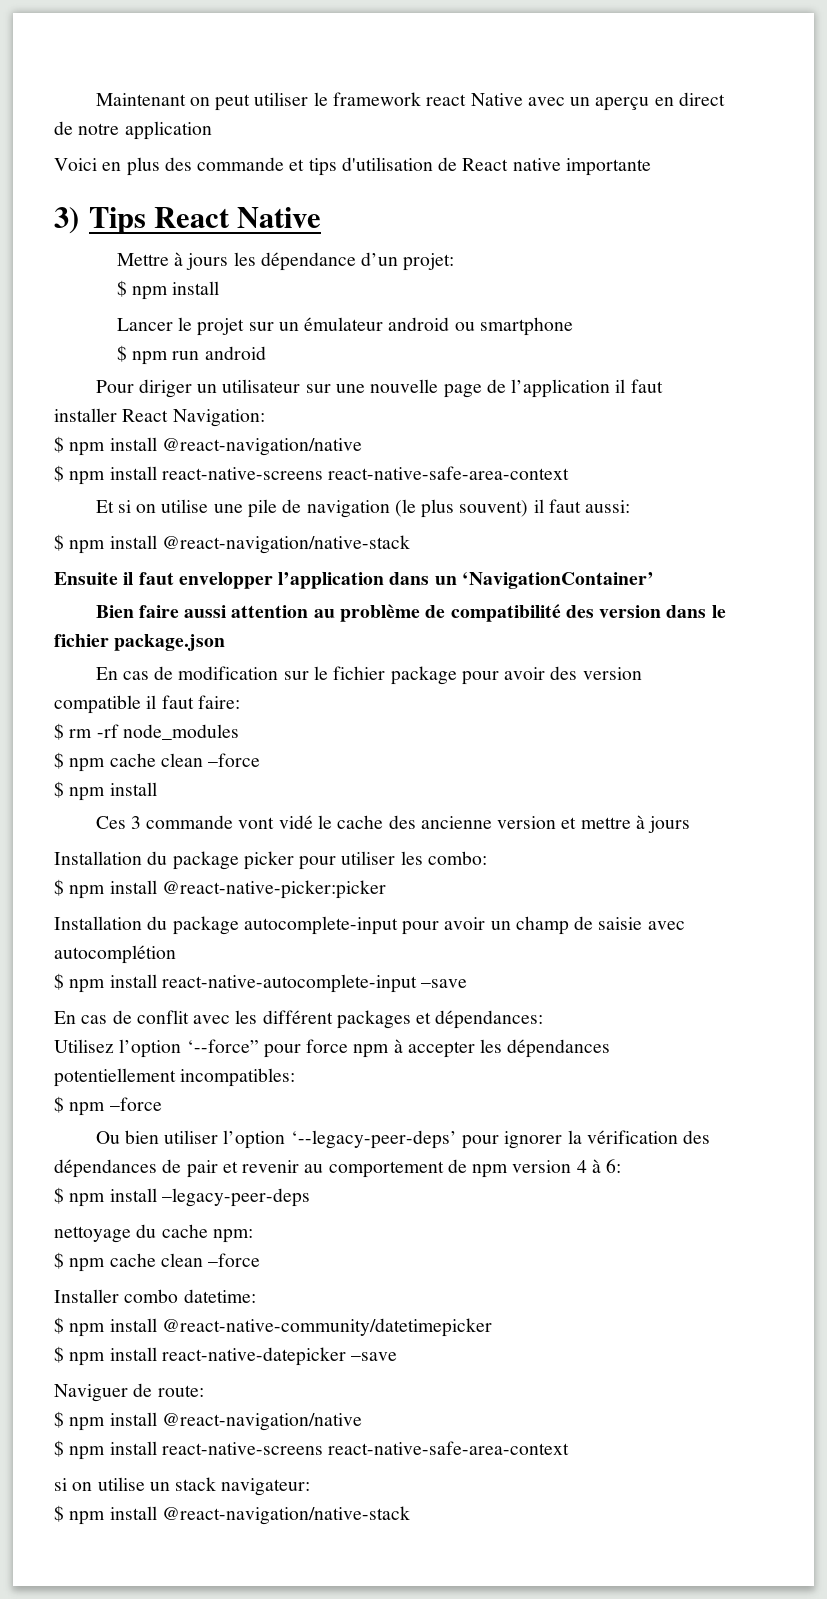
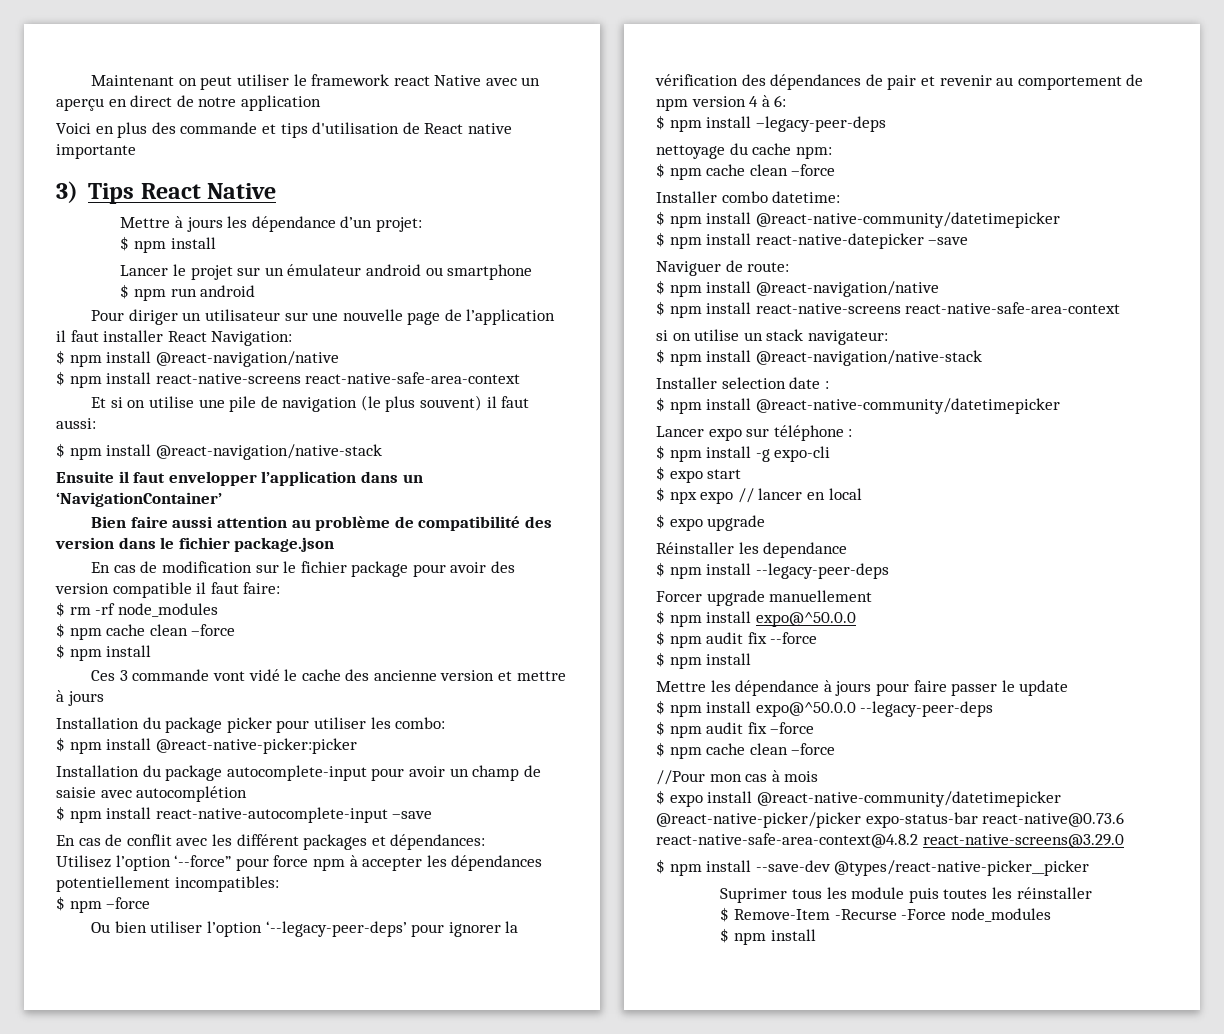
(410, 1515) none -> [656,377,829,389] [656,397,1060,414] [656,425,853,441] [656,445,831,462] [656,466,742,483] [656,487,862,504] [656,514,766,531] [656,542,848,558] [656,562,889,579] [656,590,873,606] [656,610,856,627] [656,631,818,648] [656,652,752,669] [656,680,1069,696] [656,700,994,717] [656,721,815,738] [656,742,836,759] [656,770,819,785] [656,790,1061,807] [656,812,1125,828] [656,833,1124,848] [656,859,1090,876] [720,887,1092,903] [720,907,1051,922] [720,928,816,945] // Installer selection date : // $ npm install @react-native-community/datetimepicker // Lancer expo sur téléphone : // $ npm install -g expo-cli // $ expo start // $ npx expo // lancer en local // $ expo upgrade // Réinstaller les dependance // $ npm install --legacy-peer-deps // Forcer upgrade manuellement // $ npm install expo@^50.0.0 // $ npm audit fix --force // $ npm install // Mettre les dépendance à jours pour faire passer le update // $ npm install expo@^50.0.0 --legacy-peer-deps // $ npm audit fix –force // $ npm cache clean –force // //Pour mon cas à mois // $ expo install @react-native-community/datetimepicker @react-native-picker/picker expo-status-bar react-native@0.73.6 react-native-safe-area-context@4.8.2 react-native-screens@3.29.0 // $ npm install --save-dev @types/react-native-picker__picker // Suprimer tous les module puis toutes les réinstaller // $ Remove-Item -Recurse -Force node_modules // $ npm install

